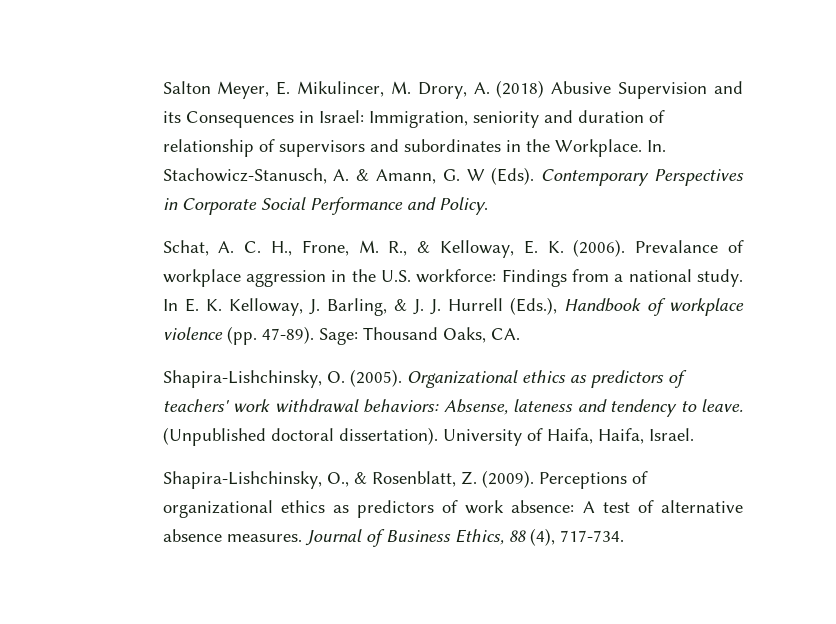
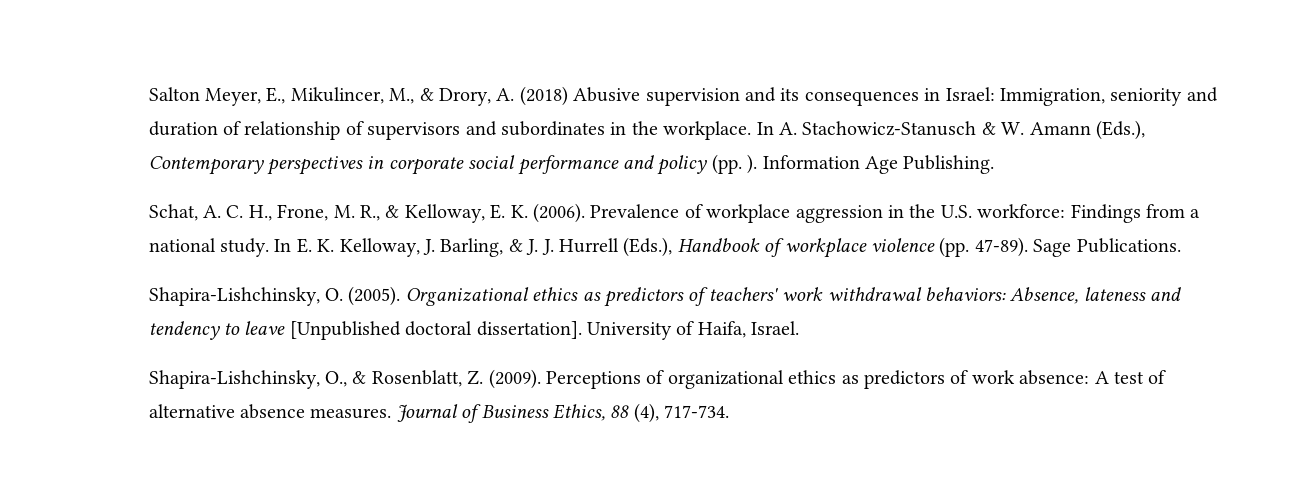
[276,81,411,97] E. Mikulincer, M. -> [266,87,434,104] E., Mikulincer, M., &
[618,82,708,99] Supervision -> [645,88,740,106] supervision
[185,111,294,128] Consequences -> [804,91,919,106] consequences
[554,139,666,157] [162,167,744,186] [162,197,488,215] Workplace. In. Stachowicz-Stanusch, A. & Amann, G. W (Eds). Contemporary Perspectives in Corporate Social Performance and Policy. -> [663,120,1145,140] [148,154,995,175] workplace. In A. Stachowicz-Stanusch & W. Amann (Eds.), Contemporary perspectives in corporate social performance and policy (pp. ). Information Age Publishing.
[635,240,719,253] Prevalance -> [590,204,680,218] Prevalence
[318,327,520,345] Sage: Thousand Oaks, CA. -> [1033,238,1181,257] Sage Publications.
[443,399,508,415] Absense, -> [1010,287,1079,304] Absence,
[700,399,743,412] [162,427,438,446] leave. (Unpublished doctoral dissertation). -> [244,321,582,340] leave [Unpublished doctoral dissertation].
[597,428,644,444] Haifa, -> (746, 329) none

